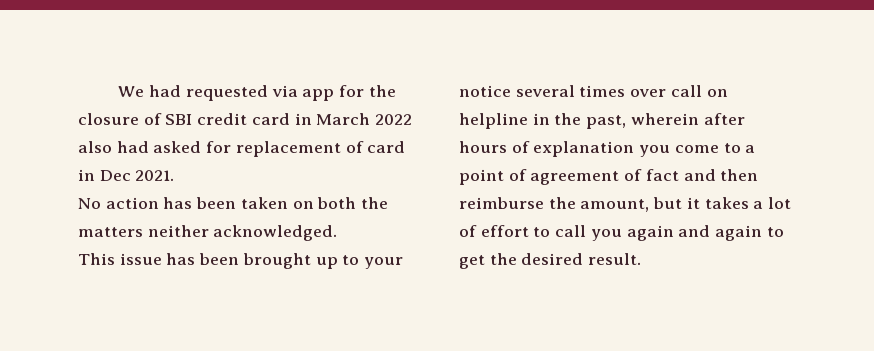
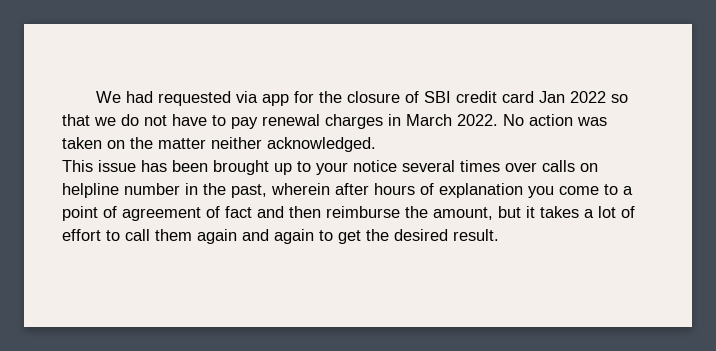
[294,113,413,125] [78,141,406,157] [78,169,175,181] [78,197,389,209] [78,227,143,237] in March 2022 also had asked for replacement of card in Dec 2021. // No action has been taken on both the matters -> [539,91,629,103] [62,114,607,129] [62,137,206,149] Jan 2022 so that we do not have to pay renewal charges in March 2022. No action was taken on the matter
[670,85,702,97] call -> [542,160,575,172] calls
(528, 121) none -> [124,183,180,195] number
[590,229,622,241] you -> [155,229,192,241] them

